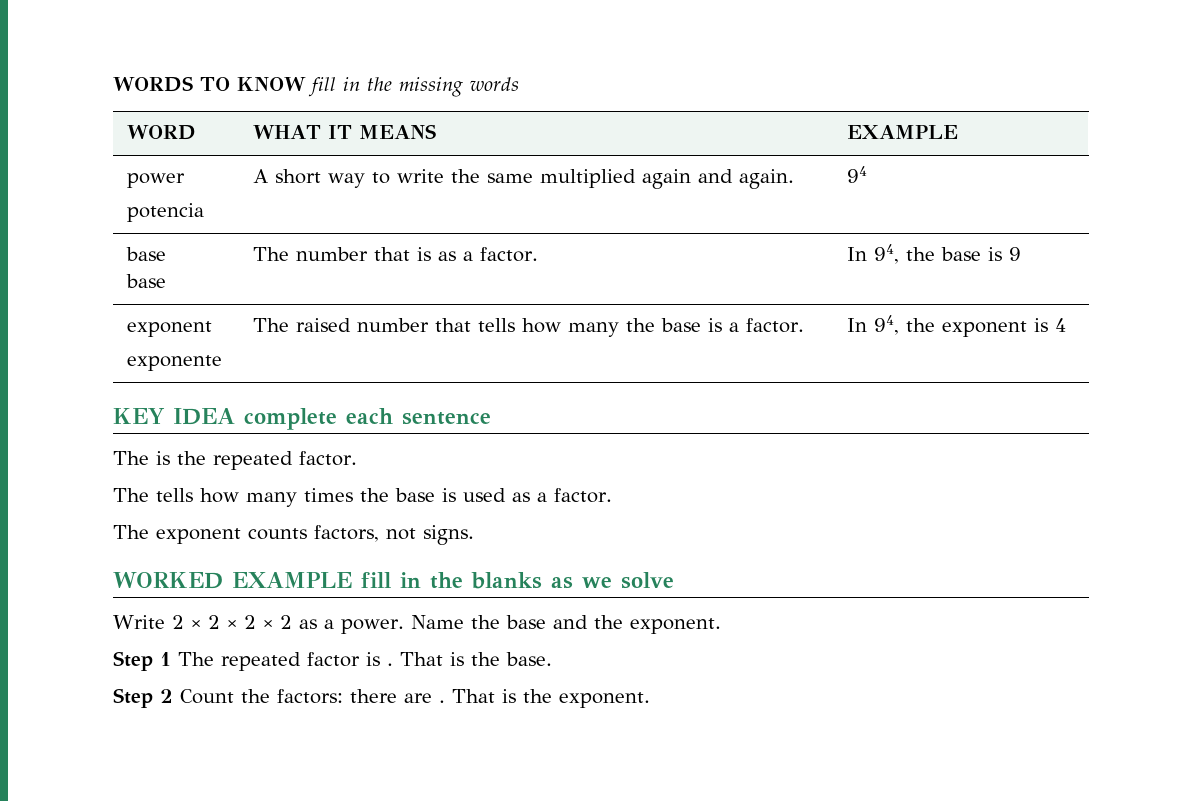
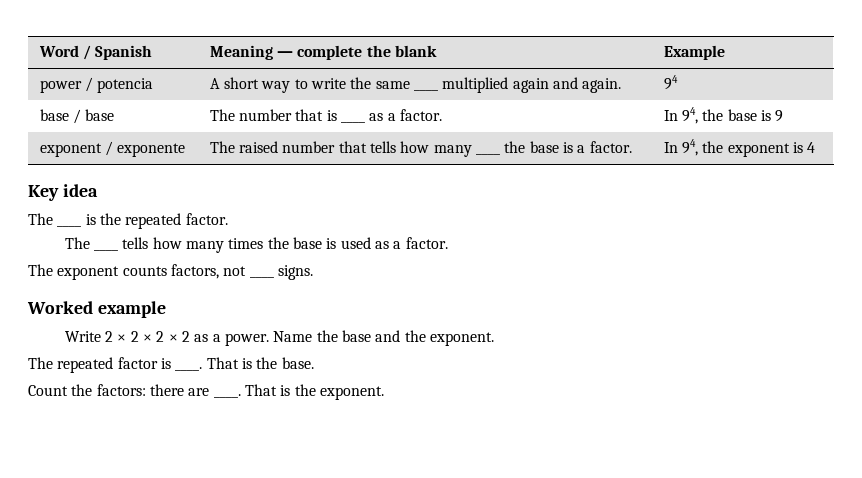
[113,76,519,97] [127,125,197,140] [253,124,437,139] [847,125,959,139] WORDS TO KNOW fill in the missing words // WORD | WHAT IT MEANS | EXAMPLE -> [38,45,153,60] [209,45,438,60] [663,45,725,60] Word / Spanish | Meaning — complete the blank | Example
(186, 180) // -> [85,77,94,92] /
(534, 178) none -> [414,89,439,91] ____
(167, 254) // -> [73,109,82,124] /
(432, 254) none -> [341,121,366,123] ____
(213, 329) // -> [105,141,114,156] /
(620, 329) none -> [476,153,501,155] ____
[113,408,491,430] [113,451,149,465] KEY IDEA complete each sentence // The -> [28,184,98,201] [28,213,53,225] [57,225,82,227] Key idea // The ____
(149, 495) none -> [94,249,119,251] ____
(416, 534) none -> [249,276,274,278] ____
[113,572,674,589] WORKED EXAMPLE fill in the blanks as we solve -> [27,301,166,318] Worked example
[113,651,171,671] Step 1 -> (494, 339) none
[387,663,393,666] . -> [175,367,203,371] ____.
[113,688,173,708] Step 2 -> (314, 363) none
[439,700,445,703] . -> [213,394,241,398] ____.

